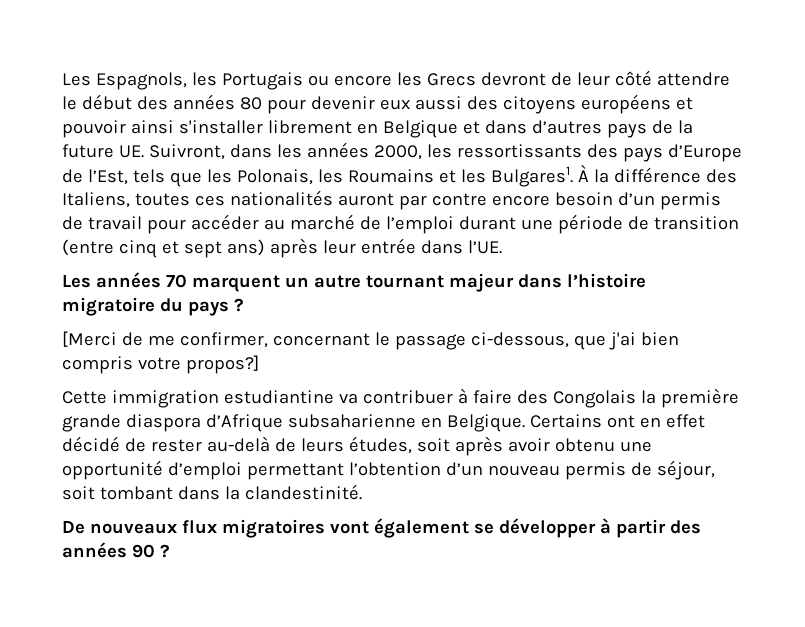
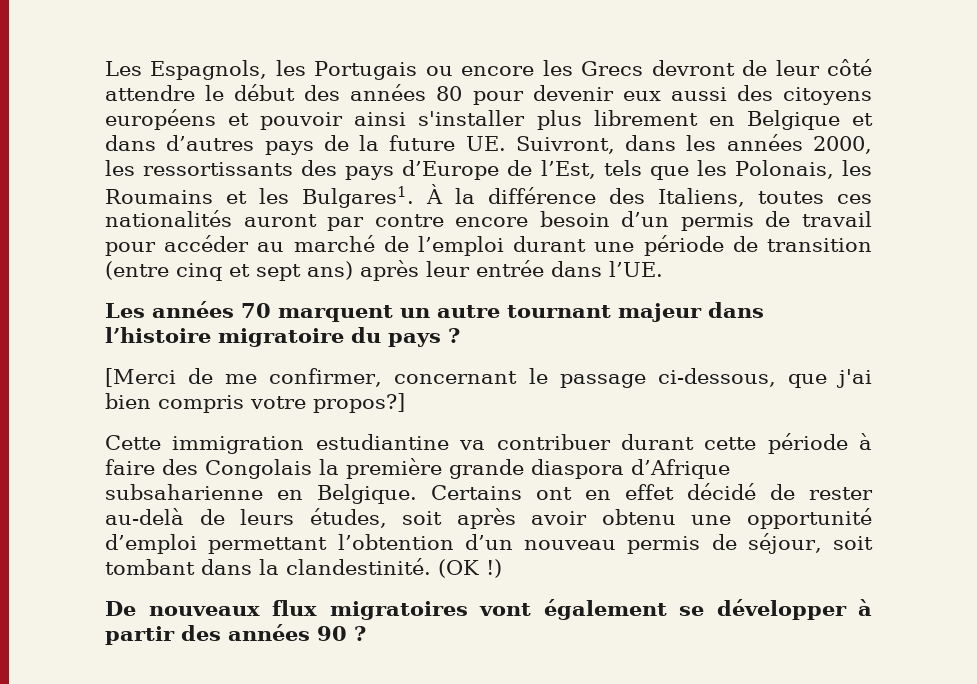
(263, 127) none -> [536,110,582,130] plus
(453, 397) none -> [620,433,848,454] durant cette période
(362, 492) none -> [438,559,502,578] (OK !)

